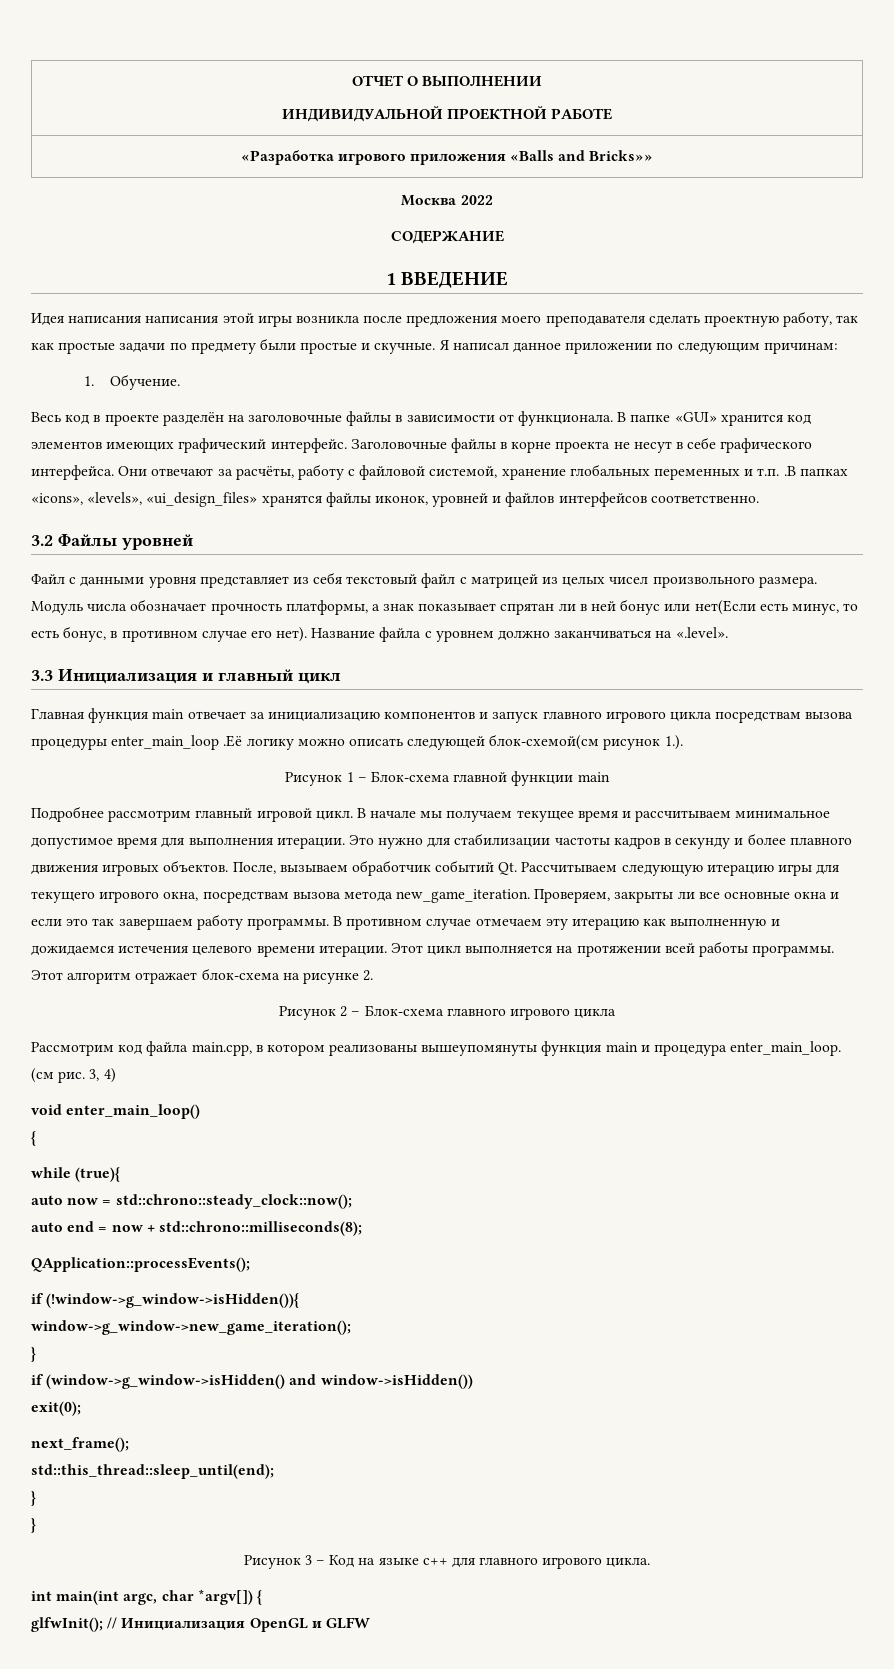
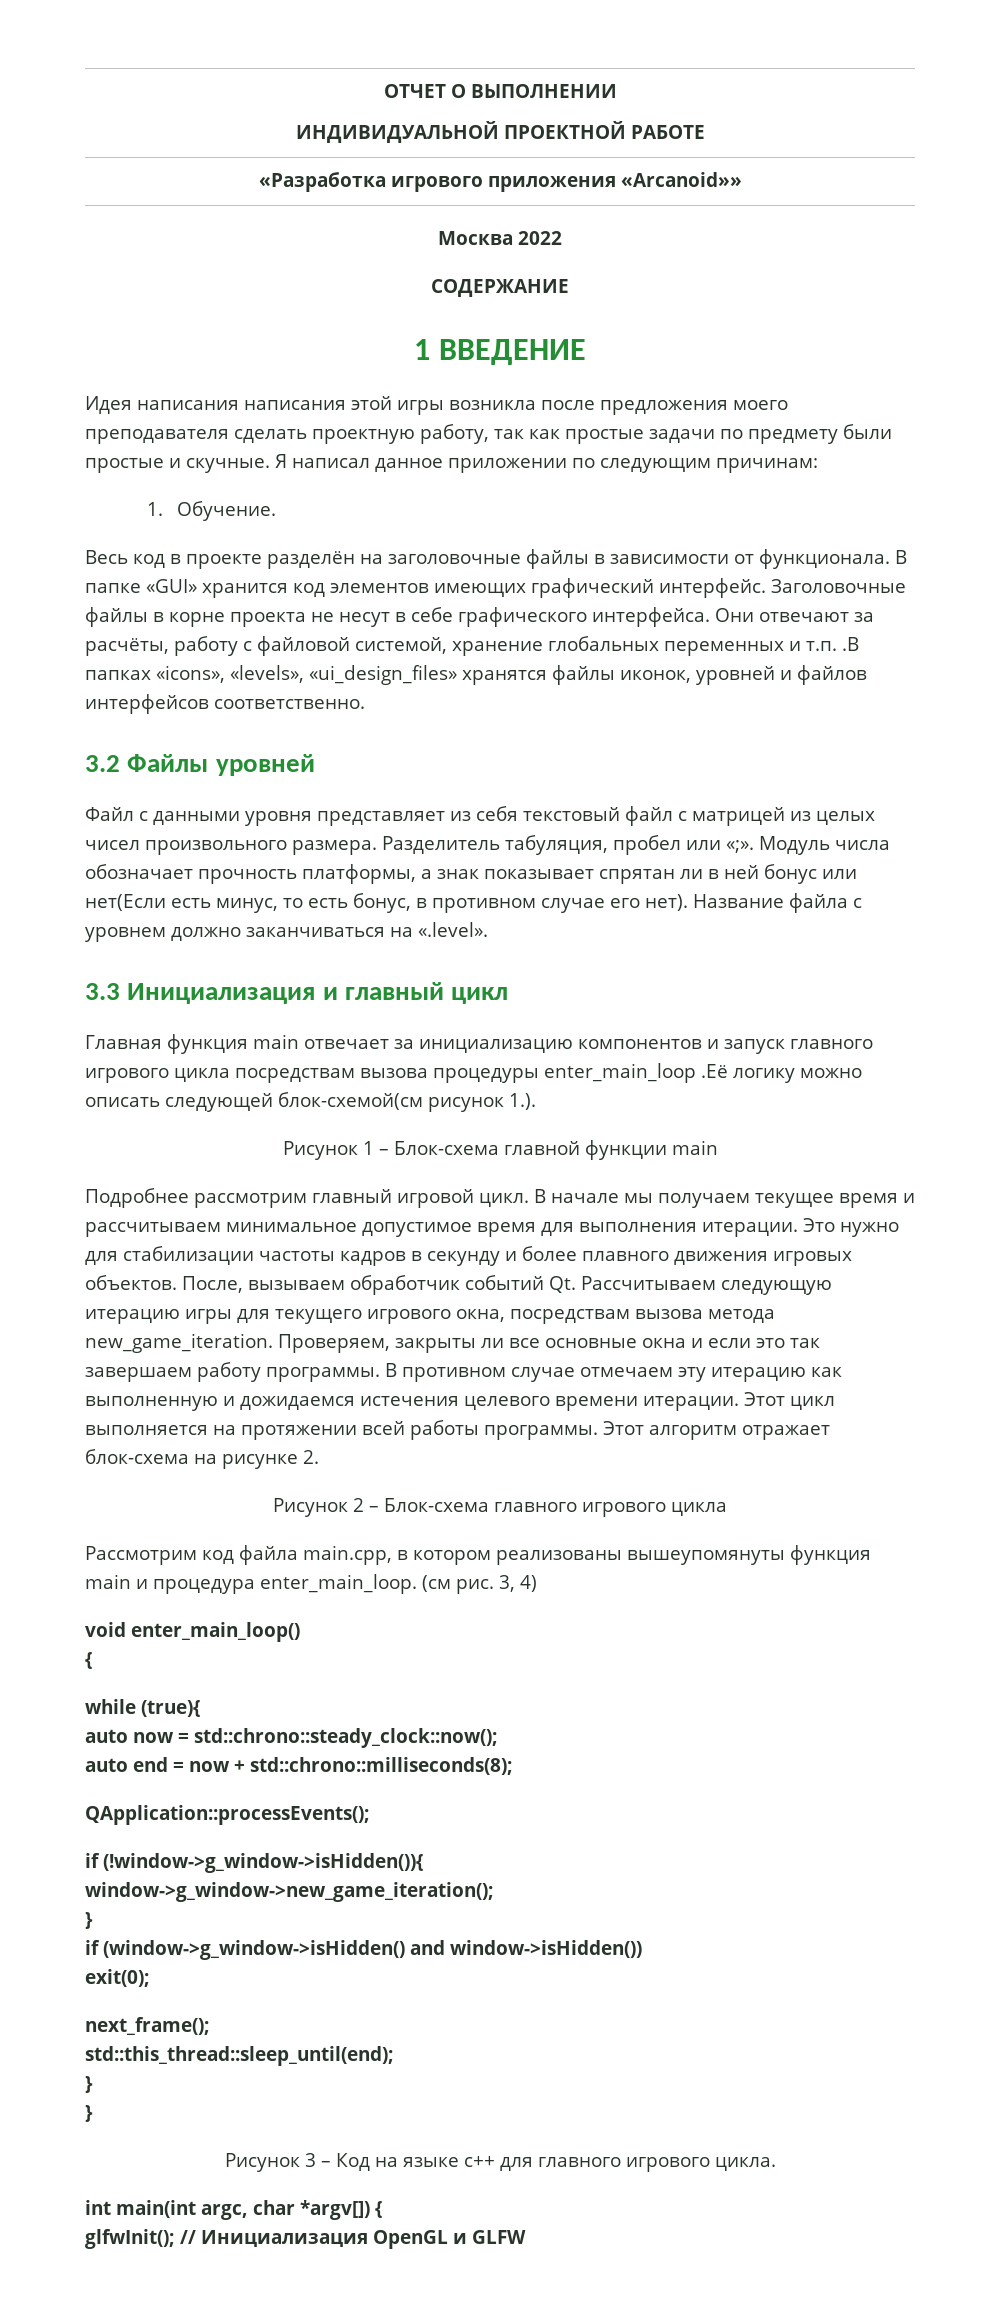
[510,150,654,161] «Balls and Bricks»» -> [620,172,742,187] «Arcanoid»»
(817, 582) none -> [382,835,754,855] Разделитель табуляция, пробел или «;».

